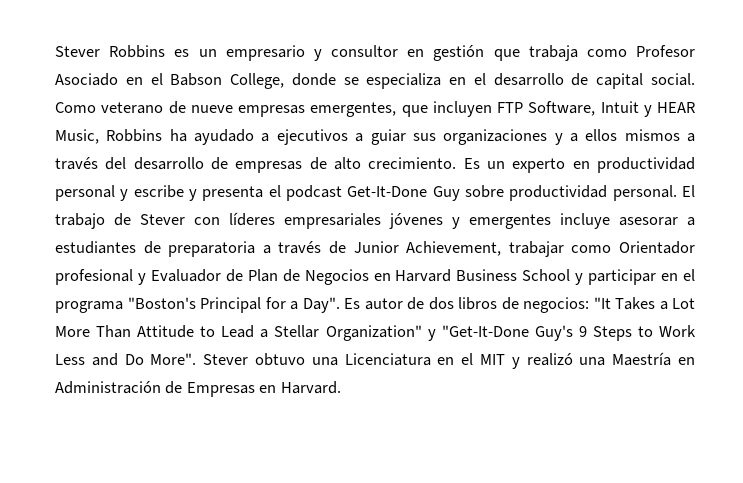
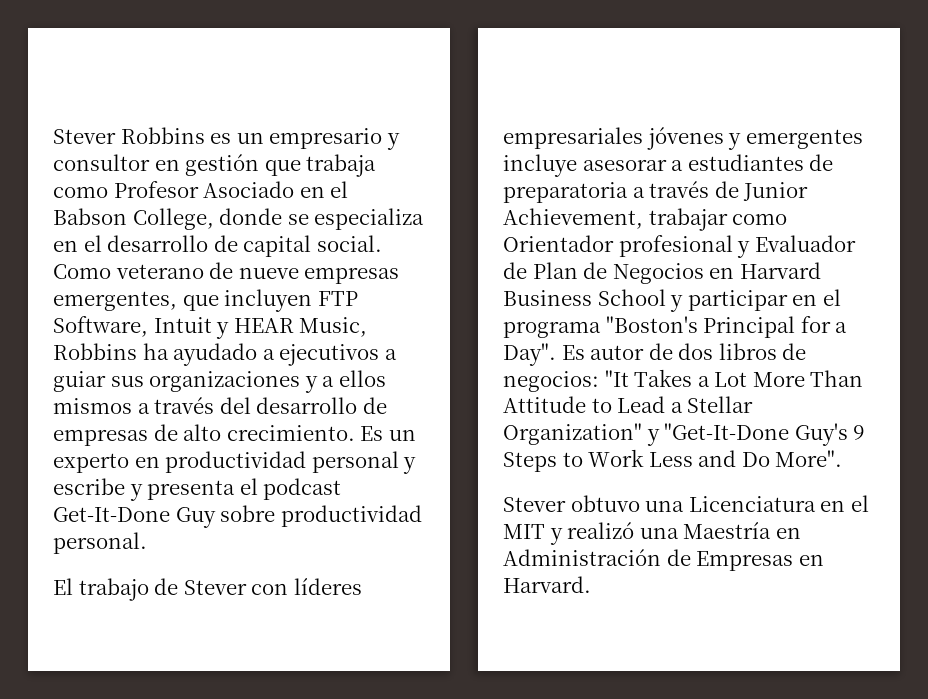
(677, 193) none -> (147, 543) //
(197, 359) none -> (843, 458) //

